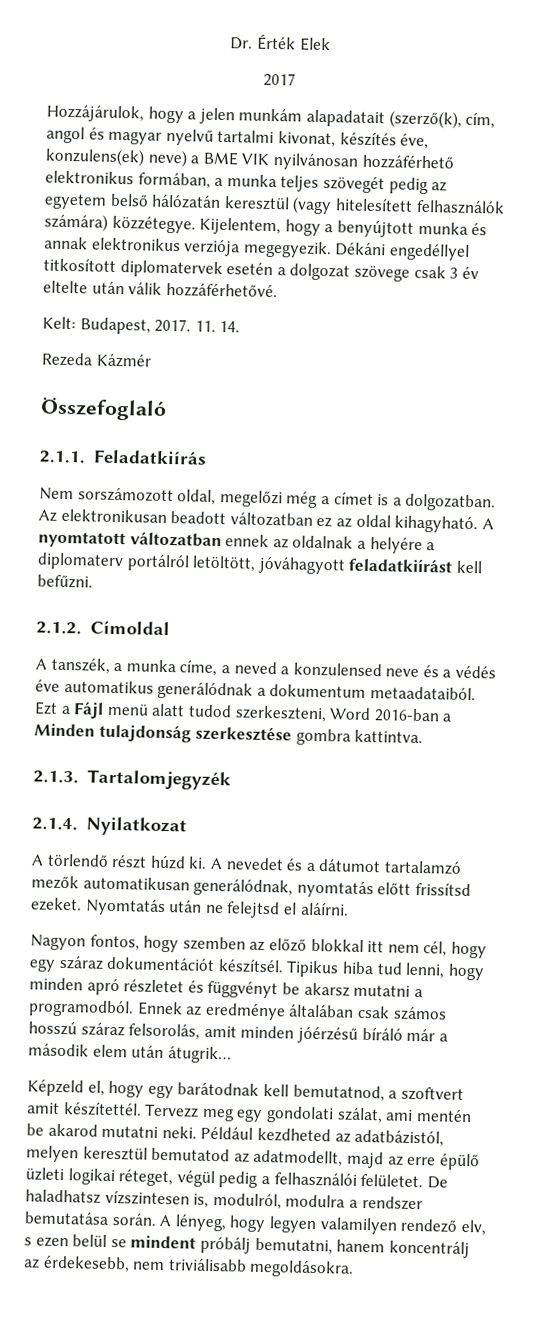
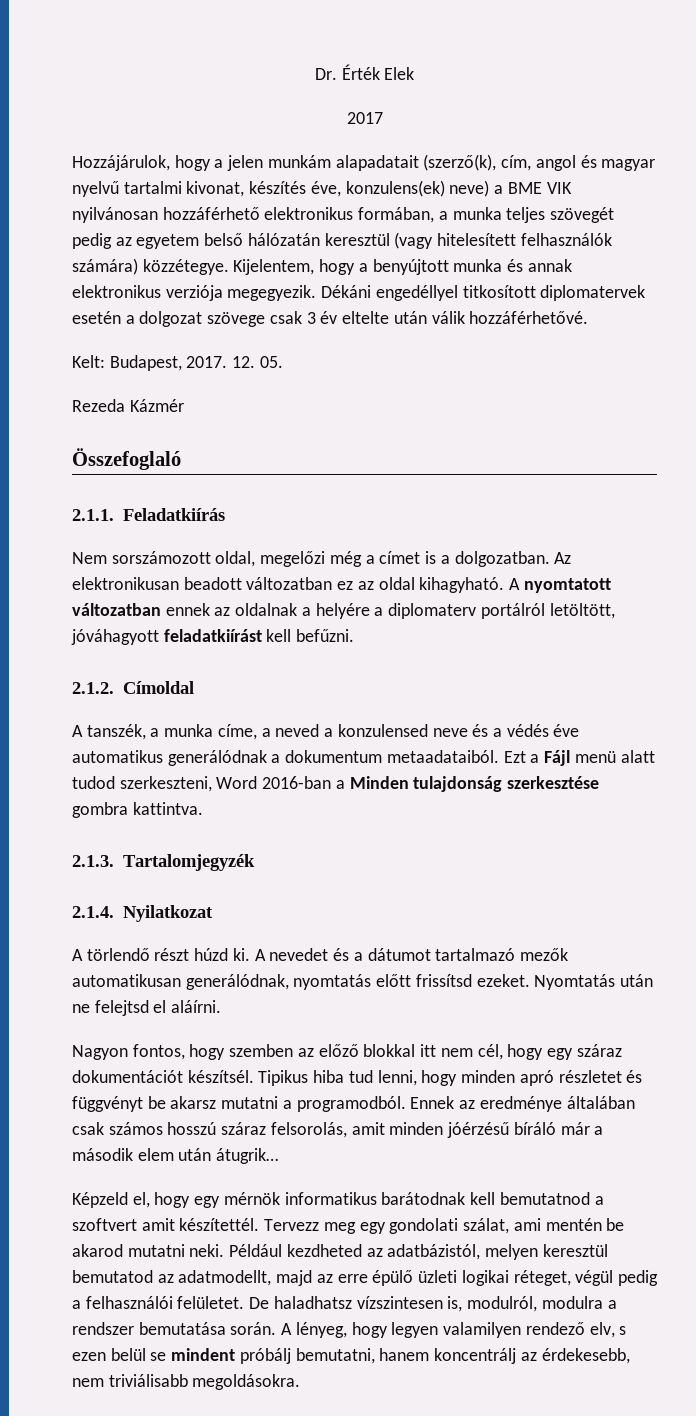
[194,320,241,333] 11. 14. -> [232,356,283,368] 12. 05.
[383,860,462,875] tartalamzó -> [435,948,516,961] tartalmazó
(174, 1091) none -> [223,1192,377,1205] mérnök informatikus
[292,1084,385,1102] bemutatnod, -> [499,1192,590,1205] bemutatnod

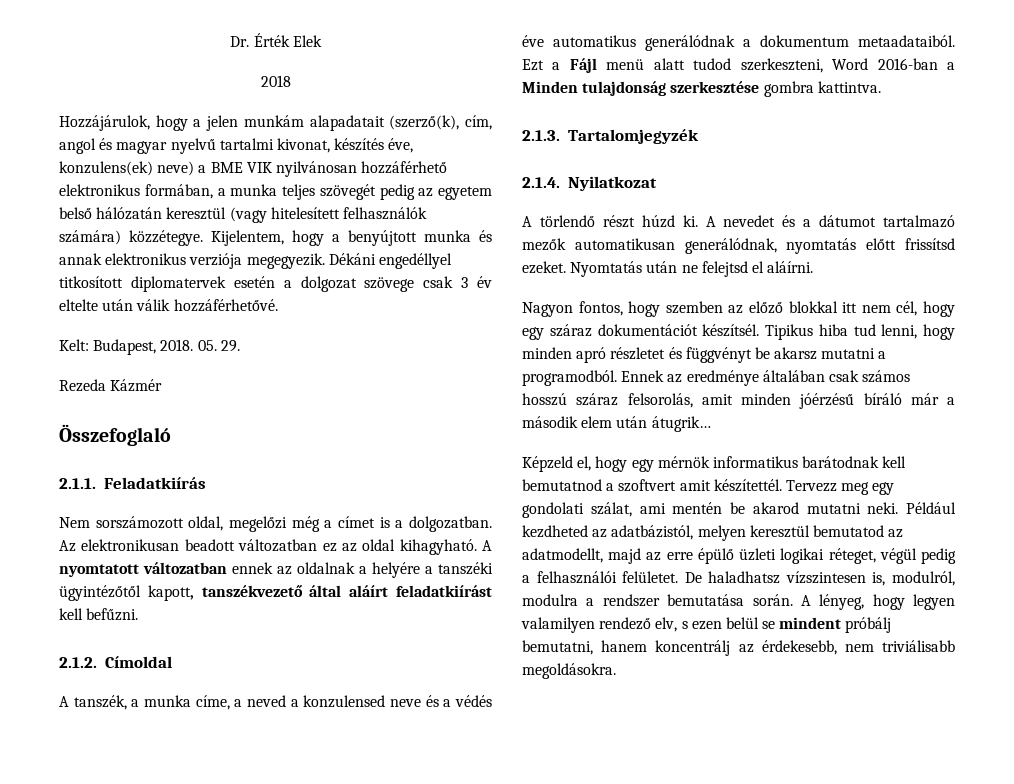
[346,112,383,124] 2017 -> [260,75,291,87] 2018
[186,356,256,368] 2017. 12. -> [160,339,194,351] 2018.
(283, 362) none -> [220,340,240,352] 29.
[388,603,615,619] [71,629,159,645] diplomaterv portálról letöltött, jóváhagyott -> [438,562,493,575] [59,585,389,601] tanszéki ügyintézőtől kapott, tanszékvezető által aláírt

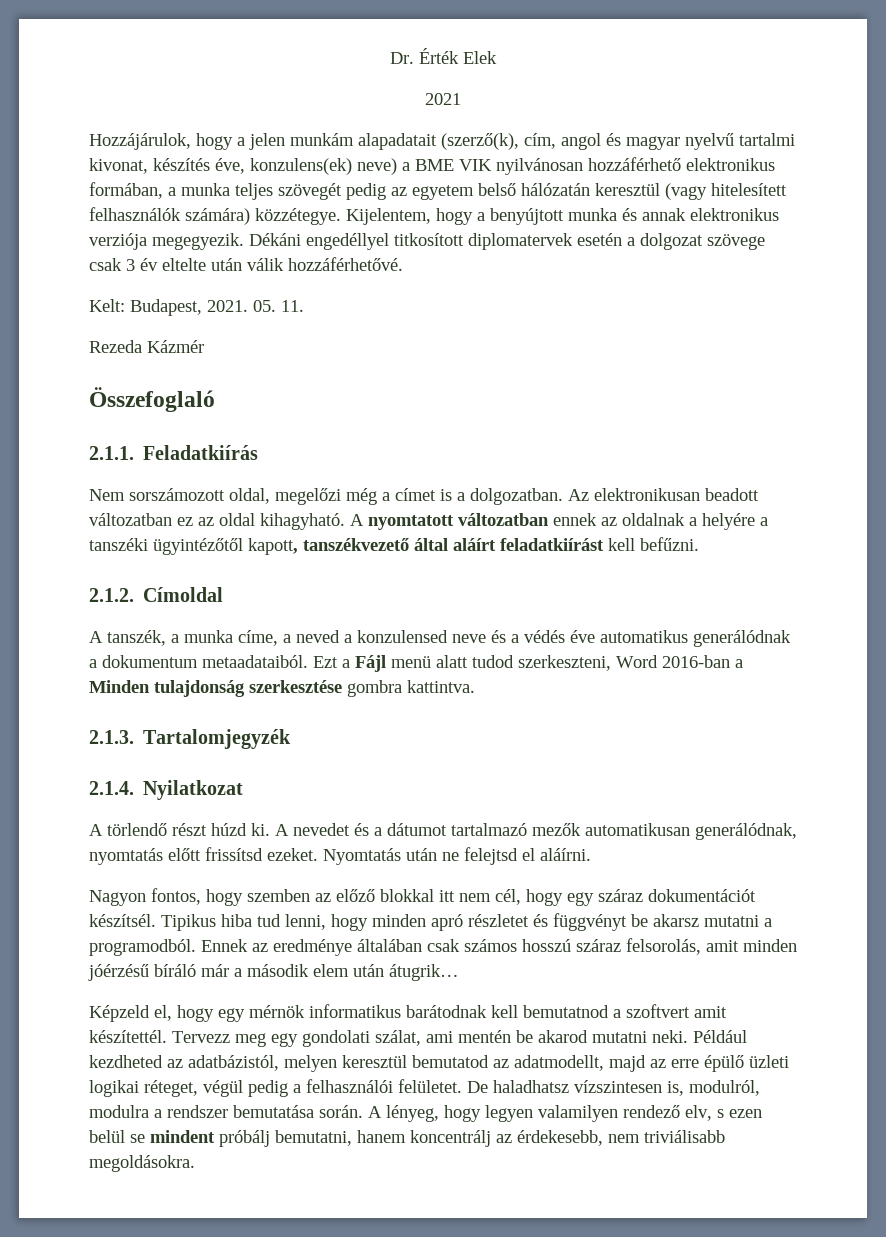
[260,75,291,87] 2018 -> [425,93,461,105] 2021
[160,339,240,352] 2018. 05. 29. -> [207,300,304,312] 2021. 05. 11.

